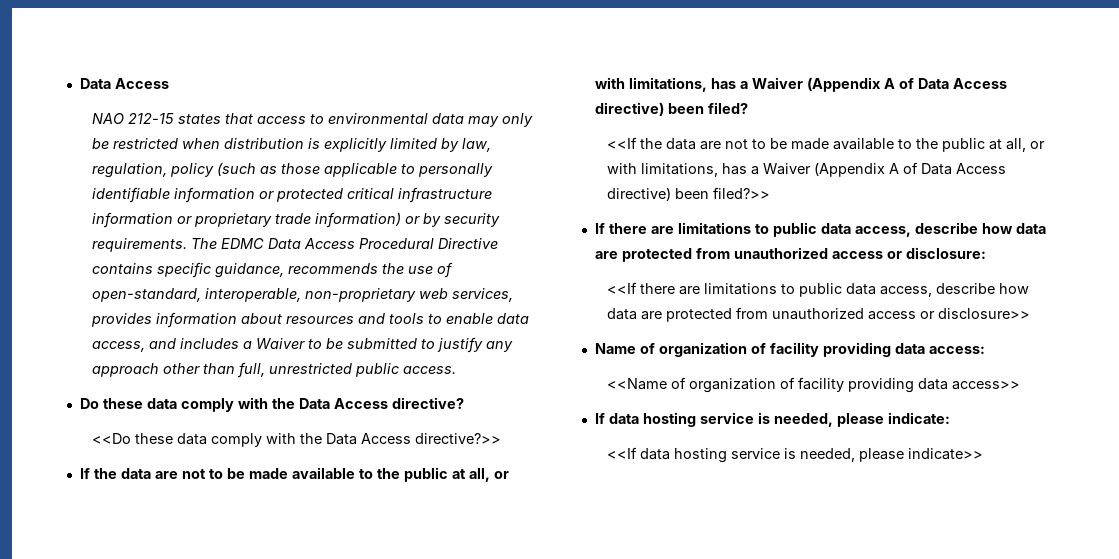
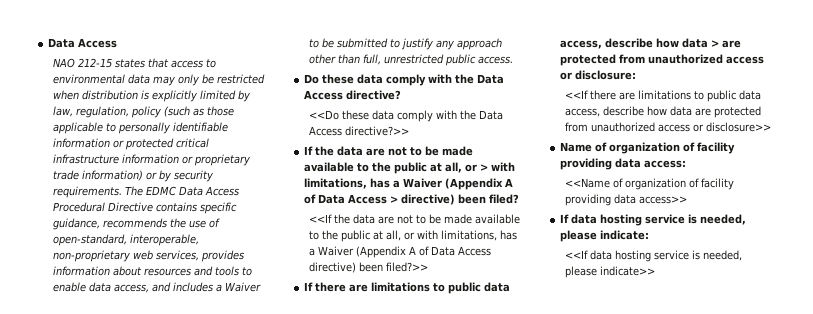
(509, 475) none -> [480,164,489,171] >
(1007, 83) none -> [390,196,399,203] >
(1046, 228) none -> [711,40,720,47] >

